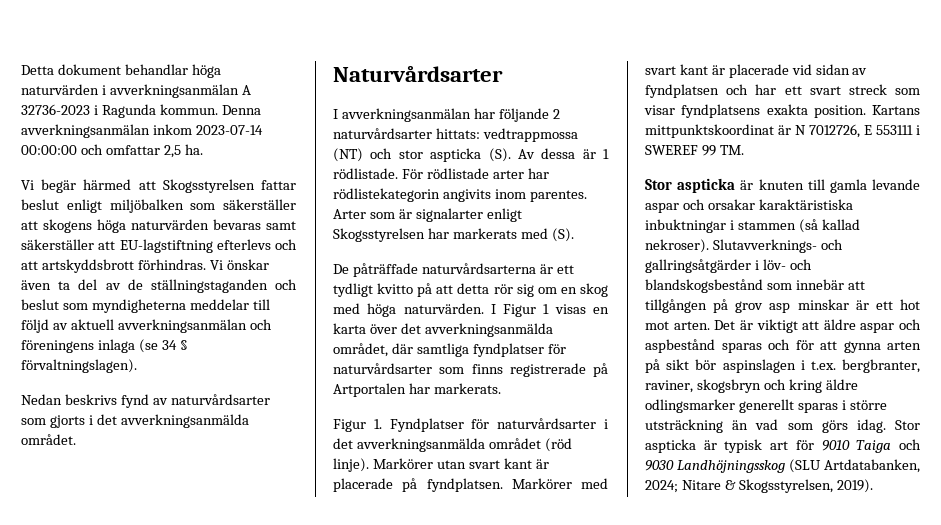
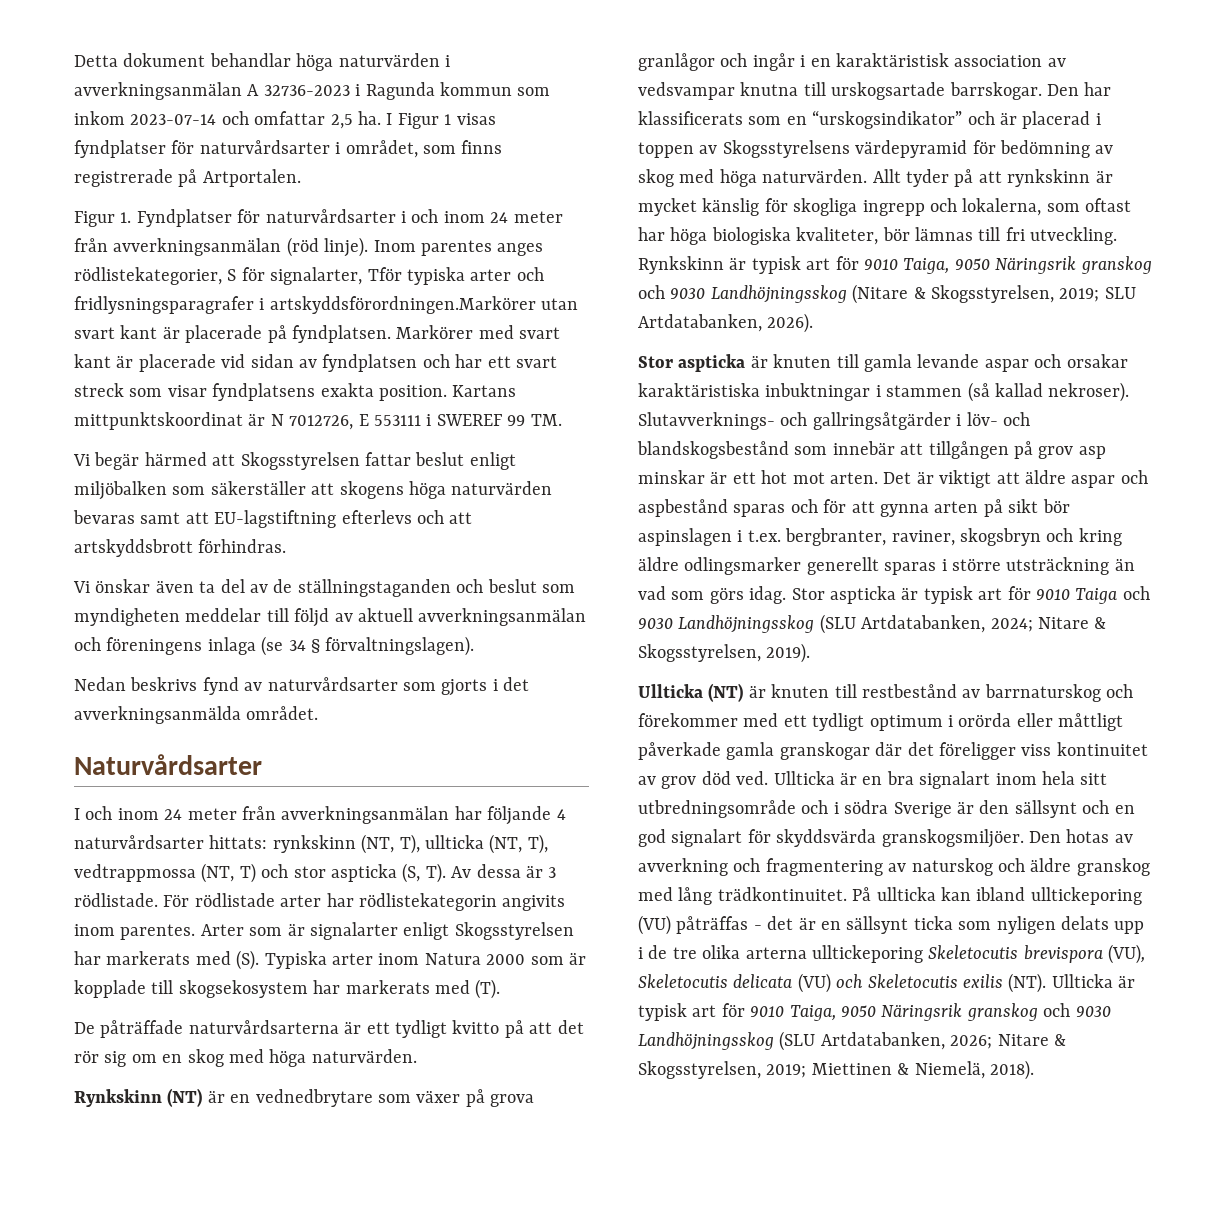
[159,104,261,115] [21,124,150,138] kommun. Denna avverkningsanmälan -> [439,82,551,96] kommun som
[21,145,77,155] 00:00:00 -> (217, 119) none
[21,179,296,193] [21,199,296,213] [21,219,296,233] [21,239,297,253] [21,259,269,273] [21,279,297,293] [21,299,270,313] [21,319,272,333] [21,339,188,353] [21,359,137,373] [21,394,270,408] [21,414,249,428] [21,434,76,445] [333,65,503,82] [333,108,560,122] [333,128,578,142] [333,148,609,162] [333,168,549,179] [333,188,587,202] [333,208,522,222] [333,228,574,242] [333,263,574,277] [333,283,608,297] [333,303,609,317] [333,323,553,337] [333,343,469,357] // Vi begär härmed att Skogsstyrelsen fattar beslut enligt miljöbalken som säkerställer att skogens höga naturvärden bevaras samt säkerställer att EU-lagstiftning efterlevs och att artskyddsbrott förhindras. Vi önskar även ta del av de ställningstaganden och beslut som myndigheterna meddelar till följd av aktuell avverkningsanmälan och föreningens inlaga (se 34 § förvaltningslagen). // Nedan beskrivs fynd av naturvårdsarter som gjorts i det avverkningsanmälda området. // Naturvårdsarter // I avverkningsanmälan har följande 2 naturvårdsarter hittats: vedtrappmossa (NT) och stor aspticka (S). Av dessa är 1 rödlistade. För rödlistade arter har rödlistekategorin angivits inom parentes. Arter som är signalarter enligt Skogsstyrelsen har markerats med (S). // De påträffade naturvårdsarterna är ett tydligt kvitto på att detta rör sig om en skog med höga naturvärden. I Figur 1 visas en karta över det avverkningsanmälda området, där samtliga -> [386,113,496,129] I Figur 1 visas
(432, 368) none -> [335,140,418,158] i området,
[333,383,501,397] Artportalen har markerats. -> [202,169,301,187] Artportalen.
[333,438,572,452] [333,458,433,472] det avverkningsanmälda området (röd linje). Markörer -> [411,209,563,223] [74,237,544,257] [74,267,544,285] [74,296,536,314] och inom 24 meter från avverkningsanmälan (röd linje). Inom parentes anges rödlistekategorier, S för signalarter, Tför typiska arter och fridlysningsparagrafer i artskyddsförordningen.Markörer
(744, 150) none -> [73,452,516,470] [74,481,553,500] [73,510,473,528] [74,539,287,557] [73,579,575,597] [74,608,587,627] [74,636,475,656] [74,677,530,696] [74,706,319,724] [74,754,262,775] [74,806,566,825] [74,834,548,854] [74,863,557,883] [74,893,566,911] [74,922,574,940] [74,950,586,970] [74,979,501,999] [74,1020,584,1038] [74,1049,417,1067] [74,1088,535,1107] [638,53,1066,71] [638,82,1112,100] [638,110,1101,129] [638,140,1114,158] [638,169,1113,187] [638,198,1132,216] [638,227,1118,245] [638,256,1152,274] [638,284,1136,304] [638,313,814,333] // Vi begär härmed att Skogsstyrelsen fattar beslut enligt miljöbalken som säkerställer att skogens höga naturvärden bevaras samt att EU-lagstiftning efterlevs och att artskyddsbrott förhindras. // Vi önskar även ta del av de ställningstaganden och beslut som myndigheten meddelar till följd av aktuell avverkningsanmälan och föreningens inlaga (se 34 § förvaltningslagen). // Nedan beskrivs fynd av naturvårdsarter som gjorts i det avverkningsanmälda området. // Naturvårdsarter // I och inom 24 meter från avverkningsanmälan har följande 4 naturvårdsarter hittats: rynkskinn (NT, T), ullticka (NT, T), vedtrappmossa (NT, T) och stor aspticka (S, T). Av dessa är 3 rödlistade. För rödlistade arter har rödlistekategorin angivits inom parentes. Arter som är signalarter enligt Skogsstyrelsen har markerats med (S). Typiska arter inom Natura 2000 som är kopplade till skogsekosystem har markerats med (T). // De påträffade naturvårdsarterna är ett tydligt kvitto på att det rör sig om en skog med höga naturvärden. // Rynkskinn (NT) är en vednedbrytare som växer på grova granlågor och ingår i en karaktäristisk association av vedsvampar knutna till urskogsartade barrskogar. Den har klassificerats som en “urskogsindikator” och är placerad i toppen av Skogsstyrelsens värdepyramid för bedömning av skog med höga naturvärden. Allt tyder på att rynkskinn är mycket känslig för skogliga ingrepp och lokalerna, som oftast har höga biologiska kvaliteter, bör lämnas till fri utveckling. Rynkskinn är typisk art för 9010 Taiga, 9050 Näringsrik granskog och 9030 Landhöjningsskog (Nitare & Skogsstyrelsen, 2019; SLU Artdatabanken, 2026).
(873, 486) none -> [638,683,1134,702] [638,713,1124,731] [638,742,1148,760] [638,771,1108,789] [638,800,1135,818] [638,829,1133,848] [638,858,1150,876] [638,887,1142,905] [638,915,1145,935] [638,944,1146,964] [638,973,1136,993] [638,1003,1111,1021] [638,1031,1066,1051] [638,1060,1034,1080] // Ullticka (NT) är knuten till restbestånd av barrnaturskog och förekommer med ett tydligt optimum i orörda eller måttligt påverkade gamla granskogar där det föreligger viss kontinuitet av grov död ved. Ullticka är en bra signalart inom hela sitt utbredningsområde och i södra Sverige är den sällsynt och en god signalart för skyddsvärda granskogsmiljöer. Den hotas av avverkning och fragmentering av naturskog och äldre granskog med lång trädkontinuitet. På ullticka kan ibland ulltickeporing (VU) påträffas - det är en sällsynt ticka som nyligen delats upp i de tre olika arterna ulltickeporing Skeletocutis brevispora (VU), Skeletocutis delicata (VU) och Skeletocutis exilis (NT). Ullticka är typisk art för 9010 Taiga, 9050 Näringsrik granskog och 9030 Landhöjningsskog (SLU Artdatabanken, 2026; Nitare & Skogsstyrelsen, 2019; Miettinen & Niemelä, 2018).

